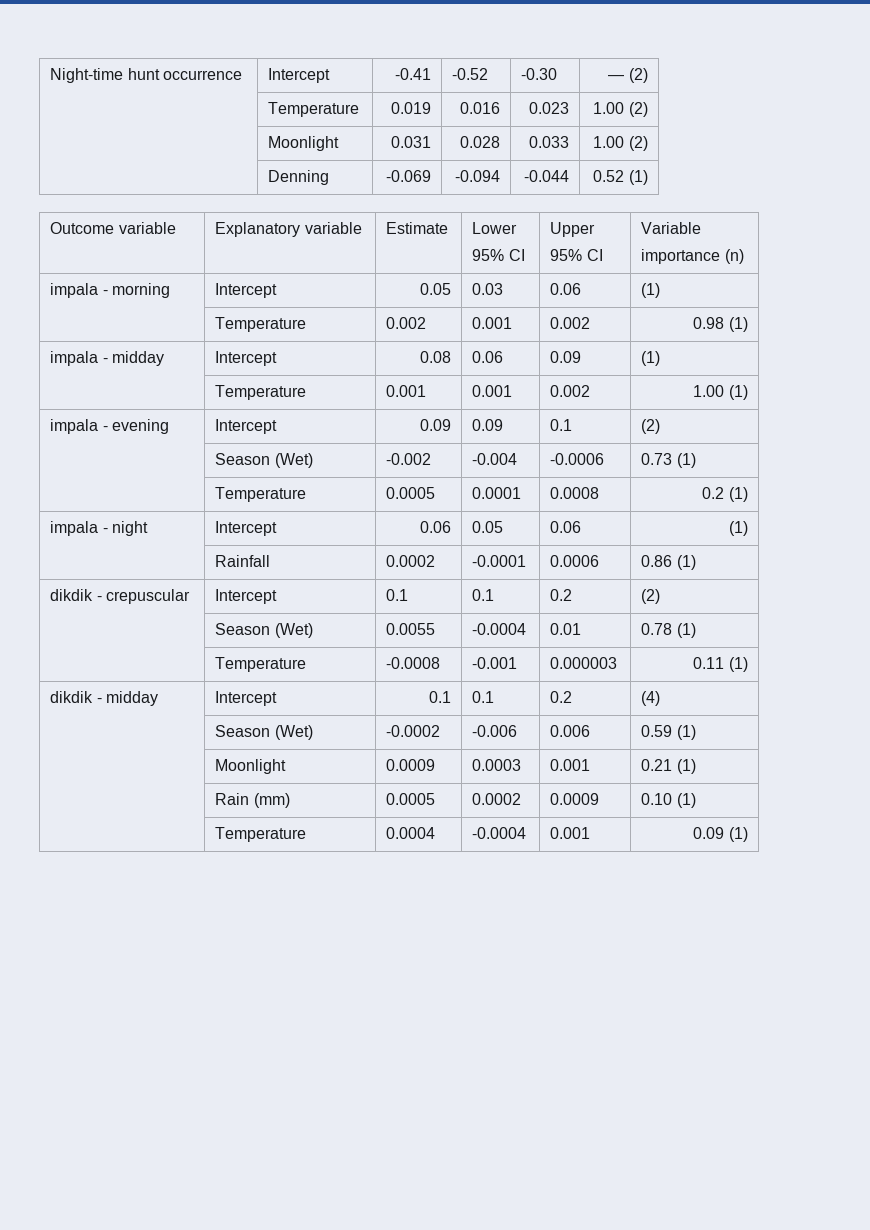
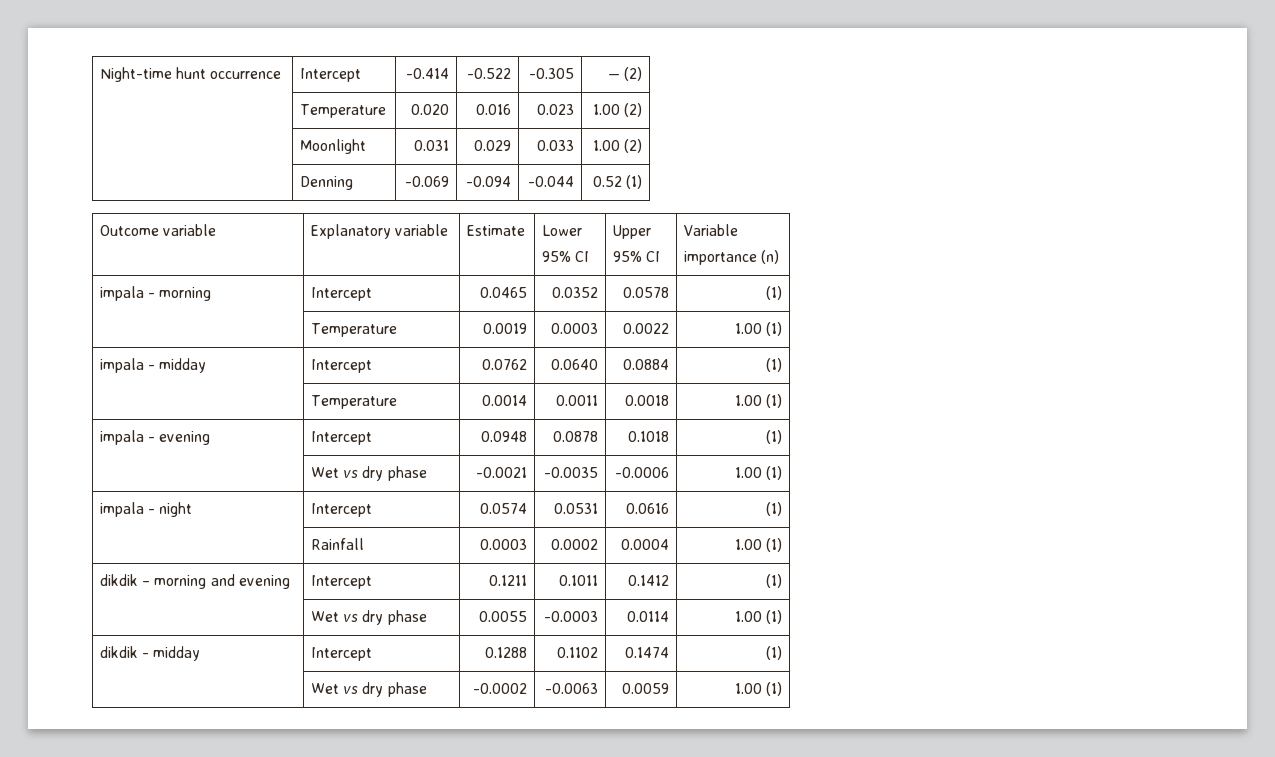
[394,68,431,80] [452,68,489,80] [521,68,558,80] -0.41 | -0.52 | -0.30 -> [405,68,449,79] [466,68,511,79] [528,68,574,79] -0.414 | -0.522 | -0.305
[390,102,431,114] 0.019 -> [410,104,449,115] 0.020
[459,136,500,148] 0.028 -> [473,140,511,151] 0.029
[419,283,451,295] [472,283,504,295] [550,283,582,295] [641,283,661,298] [215,317,307,332] [386,317,427,329] [472,317,513,329] [550,317,591,329] [693,317,725,329] 0.05 | 0.03 | 0.06 | (1) // | Temperature | 0.002 | 0.001 | 0.002 | 0.98 -> [479,287,527,298] [551,287,598,298] [622,287,669,298] [765,286,782,300] [311,323,398,337] [482,323,527,334] [550,323,598,334] [622,323,669,334] [734,323,762,334] 0.0465 | 0.0352 | 0.0578 | (1) // | Temperature | 0.0019 | 0.0003 | 0.0022 | 1.00
[419,351,451,363] [472,351,504,363] [550,351,582,363] [641,351,661,366] [215,385,307,400] [386,385,427,397] [472,385,513,397] [550,385,591,397] 0.08 | 0.06 | 0.09 | (1) // | Temperature | 0.001 | 0.001 | 0.002 -> [481,359,527,370] [550,359,598,370] [622,359,669,370] [765,358,782,372] [311,395,398,409] [481,395,527,406] [555,395,598,406] [624,395,669,406] 0.0762 | 0.0640 | 0.0884 | (1) // | Temperature | 0.0014 | 0.0011 | 0.0018
[419,419,451,431] [472,419,504,431] [550,419,573,431] [641,419,661,434] [215,453,313,468] [386,453,432,465] [472,453,518,465] [550,453,605,465] [641,453,696,468] [215,487,307,502] [386,487,436,499] [472,487,522,499] [550,487,600,499] [702,487,725,499] 0.09 | 0.09 | 0.1 | (2) // | Season (Wet) | -0.002 | -0.004 | -0.0006 | 0.73 (1) // | Temperature | 0.0005 | 0.0001 | 0.0008 | 0.2 -> [480,431,527,442] [552,431,598,442] [627,431,669,442] [765,430,782,444] [311,466,427,481] [475,467,527,478] [543,467,598,478] [614,467,669,478] [734,467,762,478] 0.0948 | 0.0878 | 0.1018 | (1) // | Wet vs dry phase | -0.0021 | -0.0035 | -0.0006 | 1.00
[419,521,451,533] [472,521,504,533] [550,521,582,533] 0.06 | 0.05 | 0.06 -> [479,503,527,514] [553,503,598,514] [625,503,669,514] 0.0574 | 0.0531 | 0.0616
[386,555,436,567] [472,555,527,567] [550,555,600,567] [641,555,696,570] [50,589,191,604] [215,589,278,604] [386,589,409,601] [472,589,495,601] [550,589,573,601] [641,589,661,604] [215,623,313,638] [386,623,436,635] [472,623,527,635] [550,623,582,635] [641,623,696,638] [215,657,307,672] [386,657,441,669] [472,657,518,669] [550,657,618,669] [693,657,725,669] | 0.0002 | -0.0001 | 0.0006 | 0.86 (1) // dikdik - crepuscular | Intercept | 0.1 | 0.1 | 0.2 | (2) // | Season (Wet) | 0.0055 | -0.0004 | 0.01 | 0.78 (1) // | Temperature | -0.0008 | -0.001 | 0.000003 | 0.11 -> [479,539,527,550] [550,539,598,550] [620,539,669,550] [734,538,782,552] [100,574,290,589] [311,575,373,589] [488,575,527,586] [558,575,598,586] [627,575,669,586] [765,574,782,588] [311,610,427,625] [478,611,527,622] [543,611,598,622] [626,611,669,622] [734,611,762,622] | 0.0003 | 0.0002 | 0.0004 | 1.00 (1) // dikdik – morning and evening | Intercept | 0.1211 | 0.1011 | 0.1412 | (1) // | Wet vs dry phase | 0.0055 | -0.0003 | 0.0114 | 1.00
[428,691,451,703] [472,691,495,703] [550,691,573,703] [641,691,661,706] [215,725,313,740] [386,725,441,737] [472,725,518,737] [550,725,591,737] [641,725,696,740] [215,759,287,774] [386,759,436,771] [472,759,522,771] [550,759,591,771] [641,759,696,774] [215,793,290,808] [386,793,436,805] [472,793,522,805] [550,793,600,805] [641,793,696,808] [215,827,307,842] [386,827,436,839] [472,827,527,839] [550,827,591,839] [693,827,725,839] 0.1 | 0.1 | 0.2 | (4) // | Season (Wet) | -0.0002 | -0.006 | 0.006 | 0.59 (1) // | Moonlight | 0.0009 | 0.0003 | 0.001 | 0.21 (1) // | Rain (mm) | 0.0005 | 0.0002 | 0.0009 | 0.10 (1) // | Temperature | 0.0004 | -0.0004 | 0.001 | 0.09 -> [484,647,527,658] [556,647,598,658] [624,647,669,658] [765,646,782,660] [311,682,427,697] [472,683,527,694] [544,683,598,694] [621,683,669,694] [734,683,762,694] 0.1288 | 0.1102 | 0.1474 | (1) // | Wet vs dry phase | -0.0002 | -0.0063 | 0.0059 | 1.00

